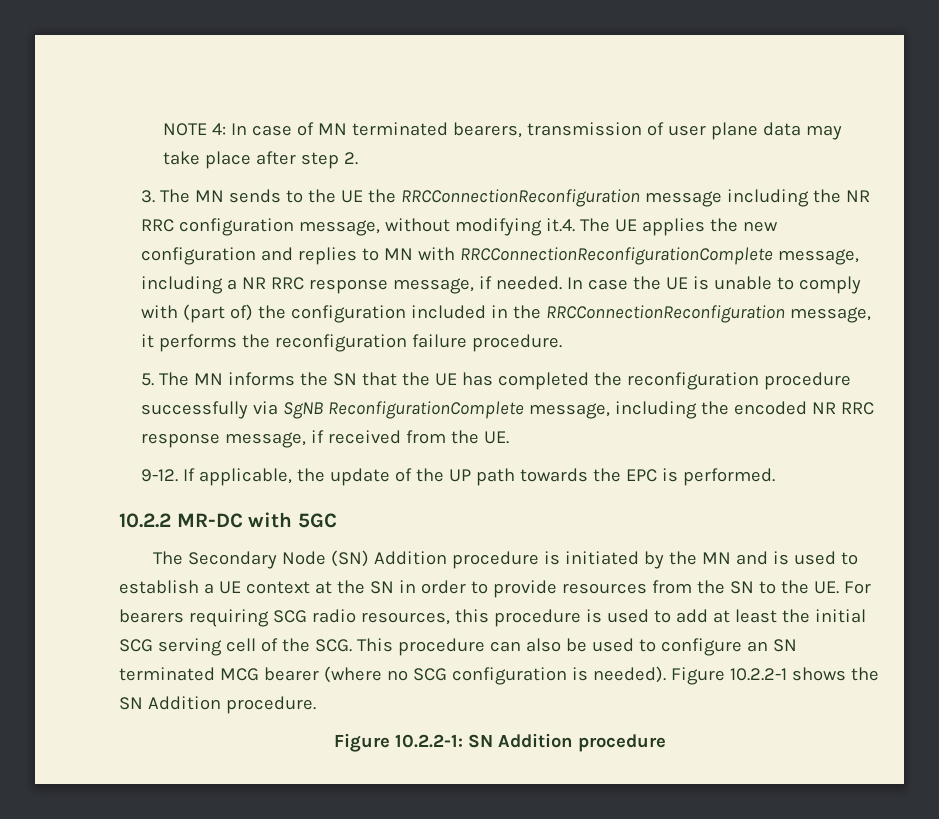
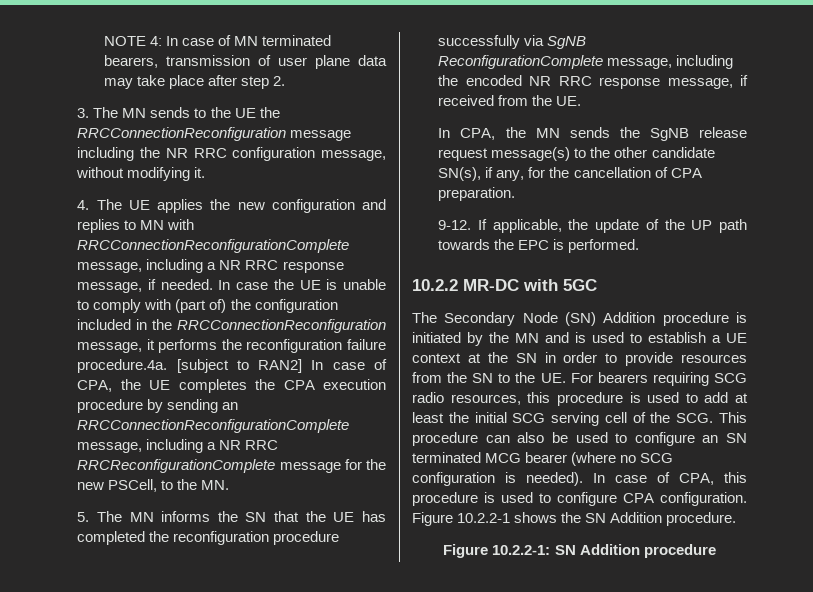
[546,218,576,232] it.4. -> [194,167,206,178] [77,200,90,210] it. // 4.
[472,334,563,352] procedure. -> [77,359,388,373] [77,379,386,393] [77,399,239,413] [77,419,350,433] [77,439,279,453] [77,459,386,473] [77,479,230,492] procedure.4a. [subject to RAN2] In case of CPA, the UE completes the CPA execution procedure by sending an RRCConnectionReconfigurationComplete message, including a NR RRC RRCReconfigurationComplete message for the new PSCell, to the MN.
(510, 437) none -> [438,127,747,141] [438,147,715,161] [438,167,702,181] [438,187,516,201] // In CPA, the MN sends the SgNB release request message(s) to the other candidate SN(s), if any, for the cancellation of CPA preparation.
(666, 674) none -> [593,472,747,485] [412,492,747,506] In case of CPA, this procedure is used to configure CPA configuration.

